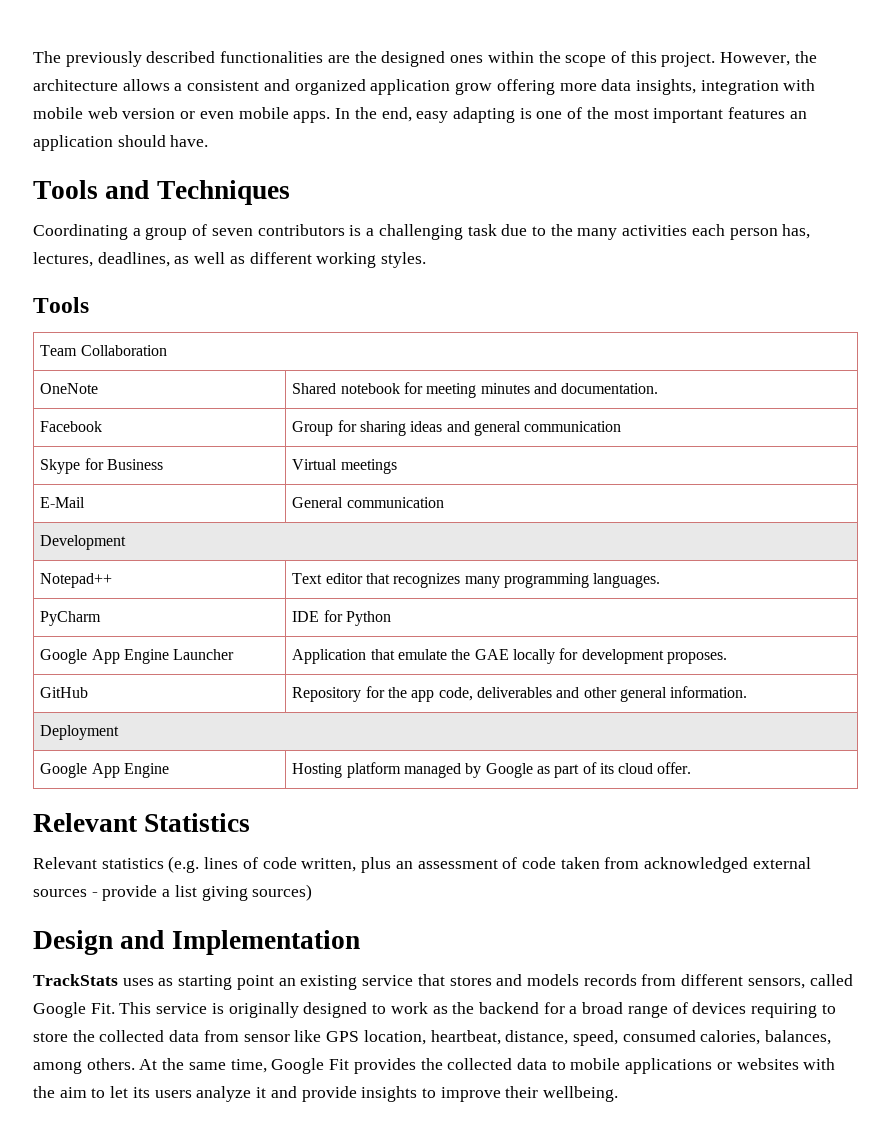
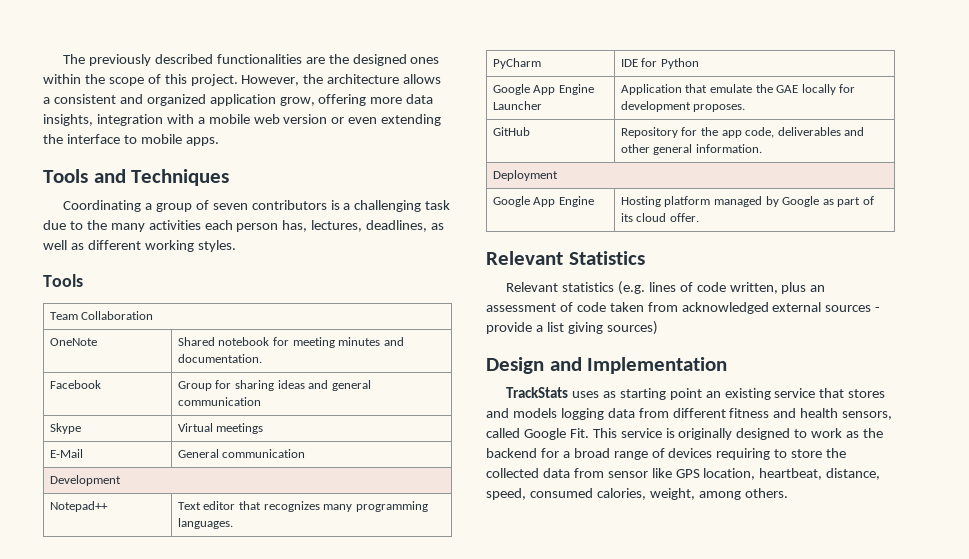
[455,82,493,95] grow -> [279,97,315,106] grow,
(816, 85) none -> [197,117,205,124] a
[238,107,807,123] [33,135,209,151] mobile apps. In the end, easy adapting is one of the most important features an application should have. -> [381,114,442,126] [43,134,219,146] extending the interface to mobile apps.
[84,458,163,470] for Business -> (81, 428) none
[583,974,744,986] records from different -> [560,408,839,420] logging data from different fitness and health
[765,1030,832,1045] balances, -> [649,488,695,500] weight,
[139,1058,836,1074] [33,1086,619,1102] At the same time, Google Fit provides the collected data to mobile applications or websites with the aim to let its users analyze it and provide insights to improve their wellbeing. -> (788, 493) none

